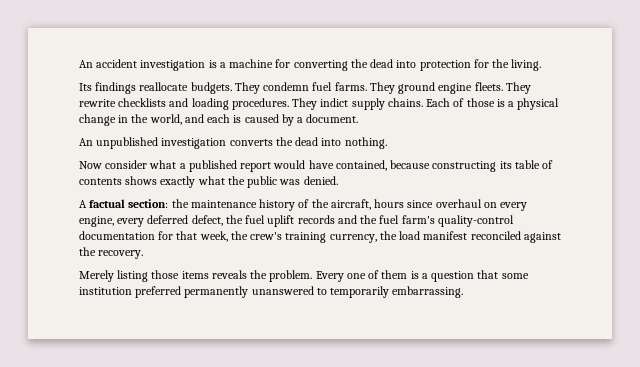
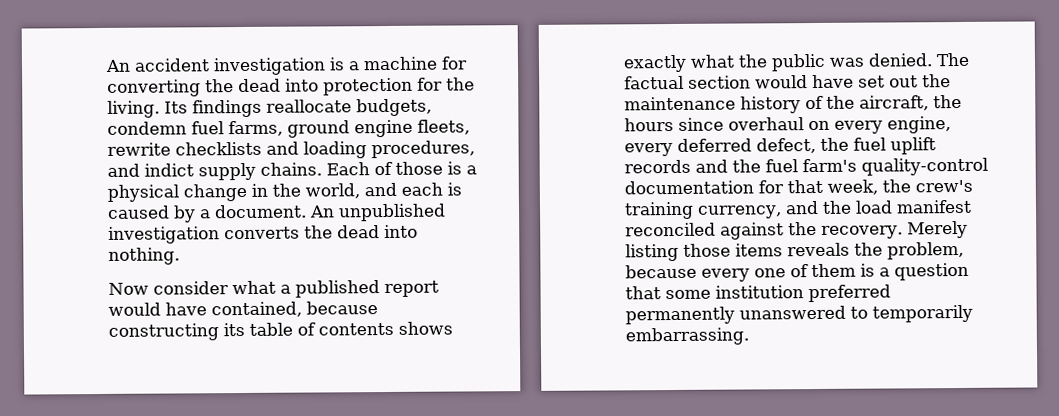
(542, 65) // -> (160, 109) none
[190,82,531,94] budgets. They condemn fuel farms. They ground engine fleets. They -> [356,98,432,117] [107,119,470,138] budgets, condemn fuel farms, ground engine fleets,
[231,98,318,110] procedures. They -> [371,140,475,159] [107,163,140,177] procedures, and
(359, 118) // -> (307, 211) none
[79,199,169,208] // A factual section: -> [936,52,970,67] [624,74,918,90] The factual section would have set out
(371, 204) none -> [933,94,962,109] the
(377, 238) none -> [784,200,819,215] and
(144, 254) // -> (903, 232) none
[269,270,344,282] problem. Every -> [887,241,964,260] [625,264,750,282] problem, because every

